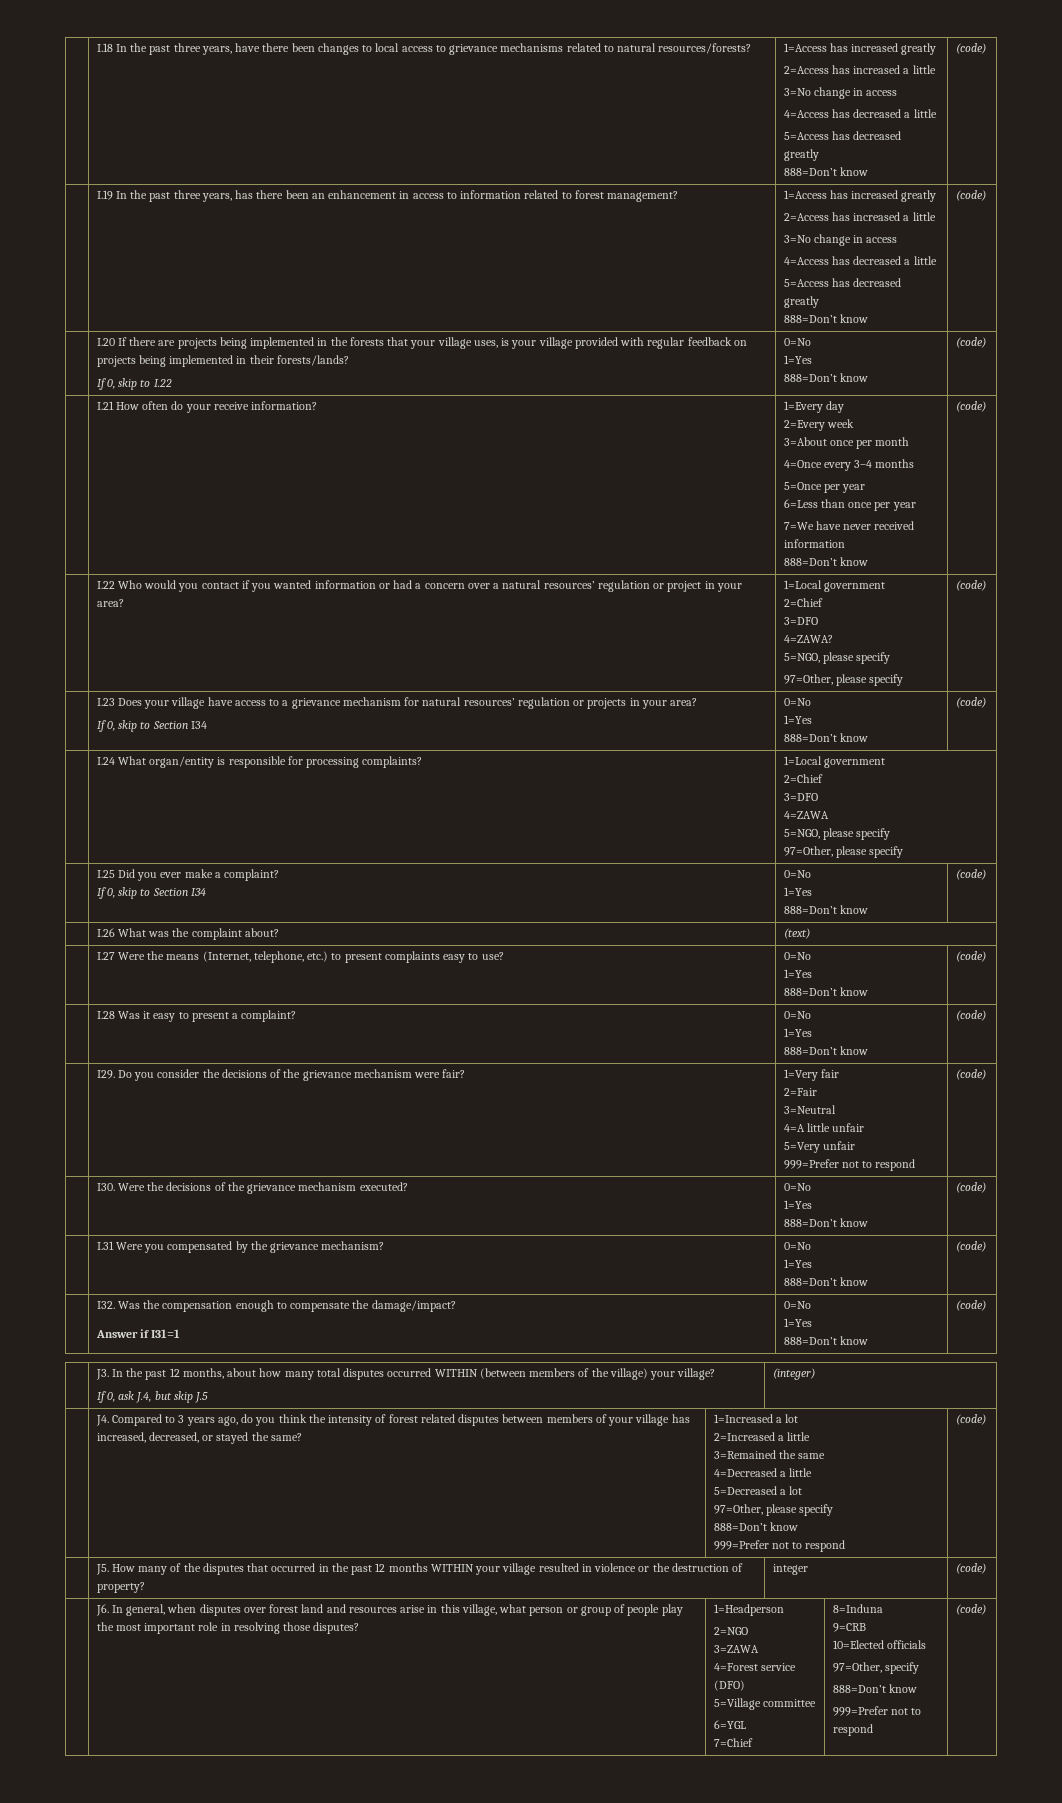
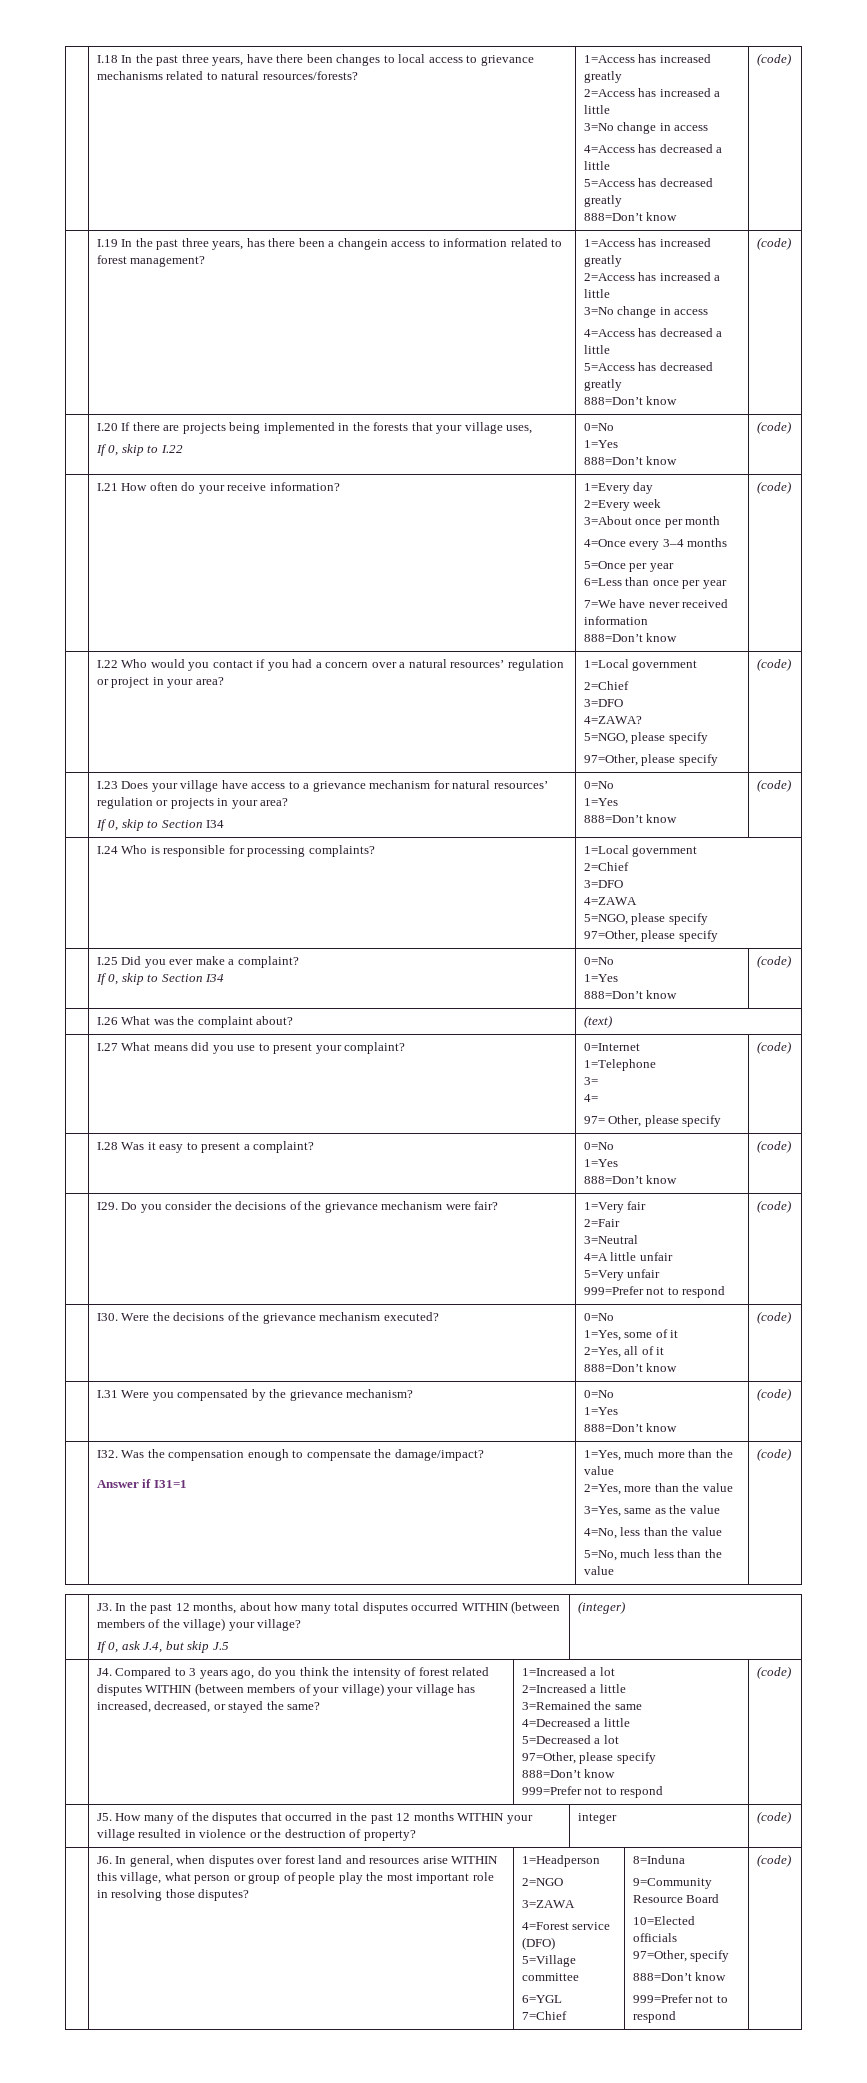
[311,190,410,199] an enhancement in -> [328,238,388,250] a changein
[501,337,747,349] [96,355,349,367] is your village provided with regular feedback on projects being implemented in their forests/lands? -> (533, 429) none
[273,580,390,589] wanted information or -> (289, 666) none
[117,756,215,768] What organ/entity -> [121,845,148,854] Who
[117,951,504,963] [783,952,811,960] [783,969,812,978] [783,987,868,996] Were the means (Internet, telephone, etc.) to present complaints easy to use? | 0=No // 1=Yes // 888=Don’t know -> [121,1042,406,1054] [583,1043,640,1051] [583,1059,656,1071] [583,1077,598,1085] [583,1094,598,1102] [583,1115,722,1127] What means did you use to present your complaint? | 0=Internet // 1=Telephone // 3= // 4= // 97= Other, please specify
[783,1200,812,1209] 1=Yes -> [583,1329,679,1341] [583,1346,665,1358] 1=Yes, some of it // 2=Yes, all of it
[783,1301,811,1309] [783,1318,812,1327] [783,1336,868,1345] 0=No // 1=Yes // 888=Don’t know -> [583,1449,733,1461] [583,1466,614,1475] [583,1483,733,1495] [583,1505,720,1517] [583,1527,722,1539] [583,1549,722,1561] [583,1566,614,1575] 1=Yes, much more than the value // 2=Yes, more than the value // 3=Yes, same as the value // 4=No, less than the value // 5=No, much less than the value
[502,1414,544,1423] between -> [145,1683,244,1696] WITHIN (between
(634, 1421) none -> [341,1683,414,1696] village) your
[427,1605,438,1613] in -> [451,1856,499,1864] WITHIN
[832,1623,866,1632] 9=CRB -> [632,1878,712,1889] [632,1894,720,1903] 9=Community Resource Board

